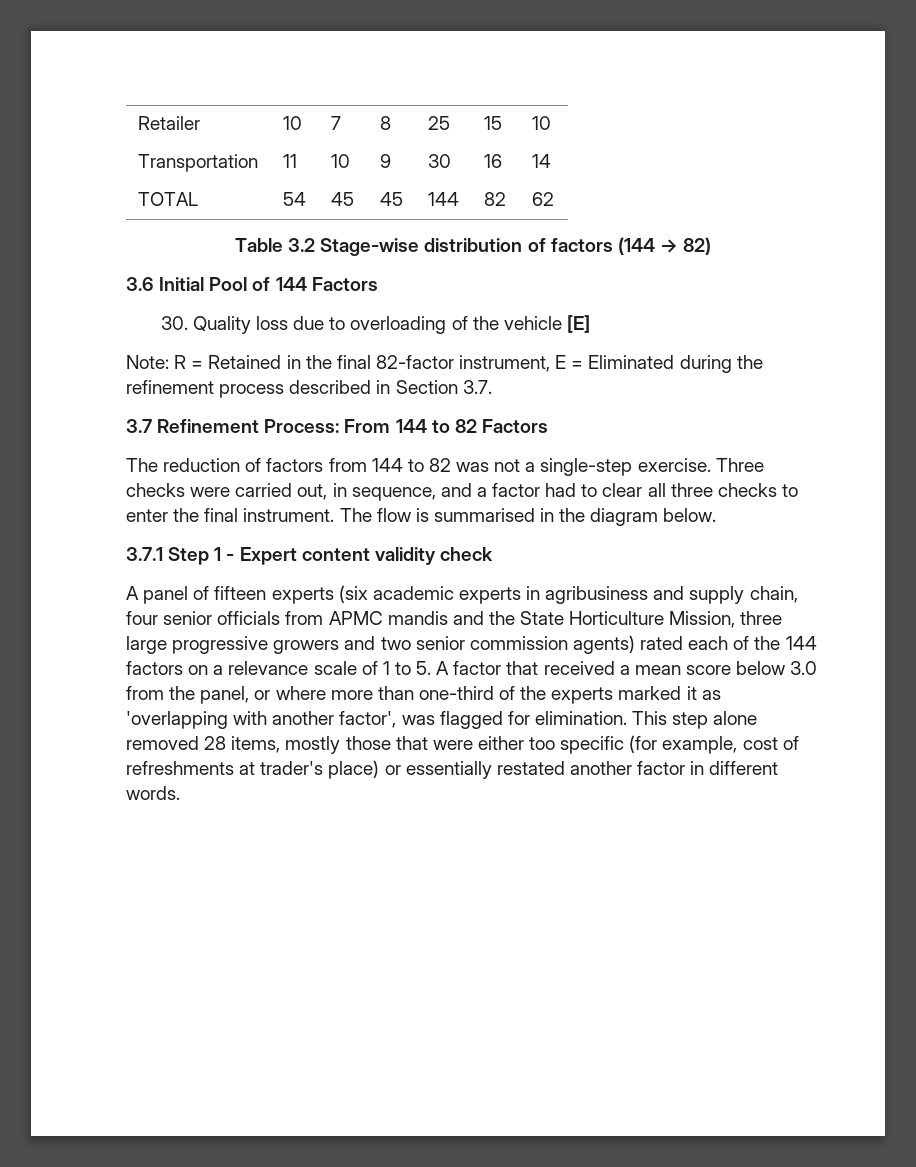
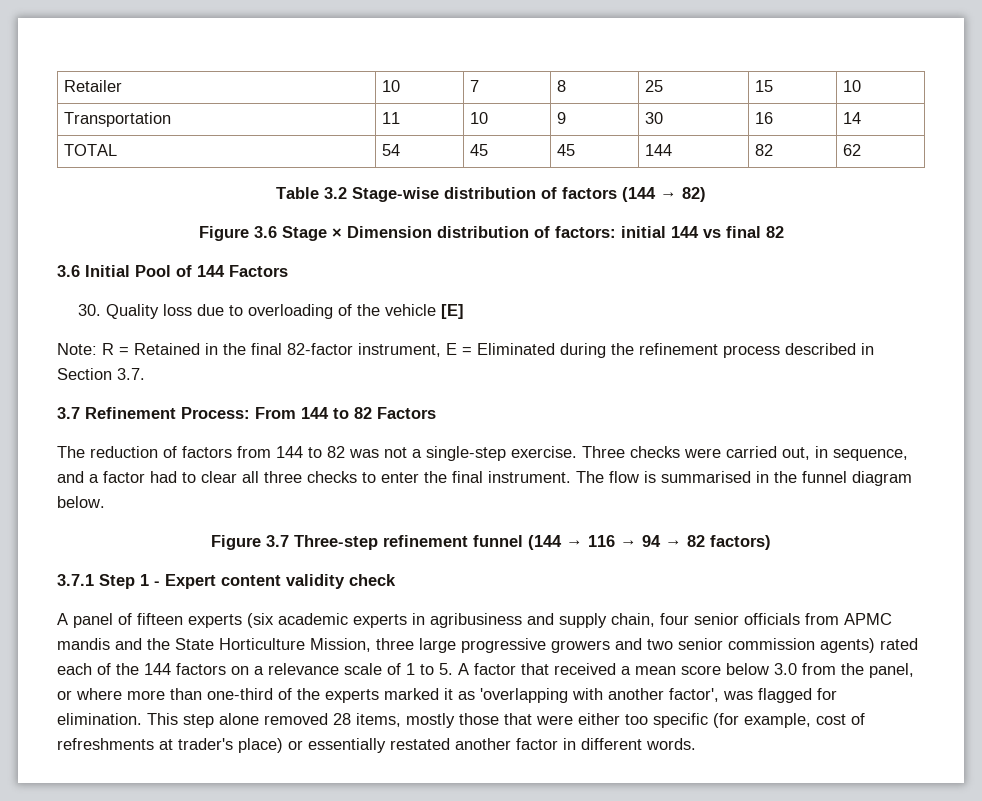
(712, 246) none -> [198,226,784,241] // Figure 3.6 Stage × Dimension distribution of factors: initial 144 vs final 82
(586, 515) none -> [802,471,847,483] funnel
(717, 515) none -> [211,535,771,550] // Figure 3.7 Three-step refinement funnel (144 → 116 → 94 → 82 factors)

